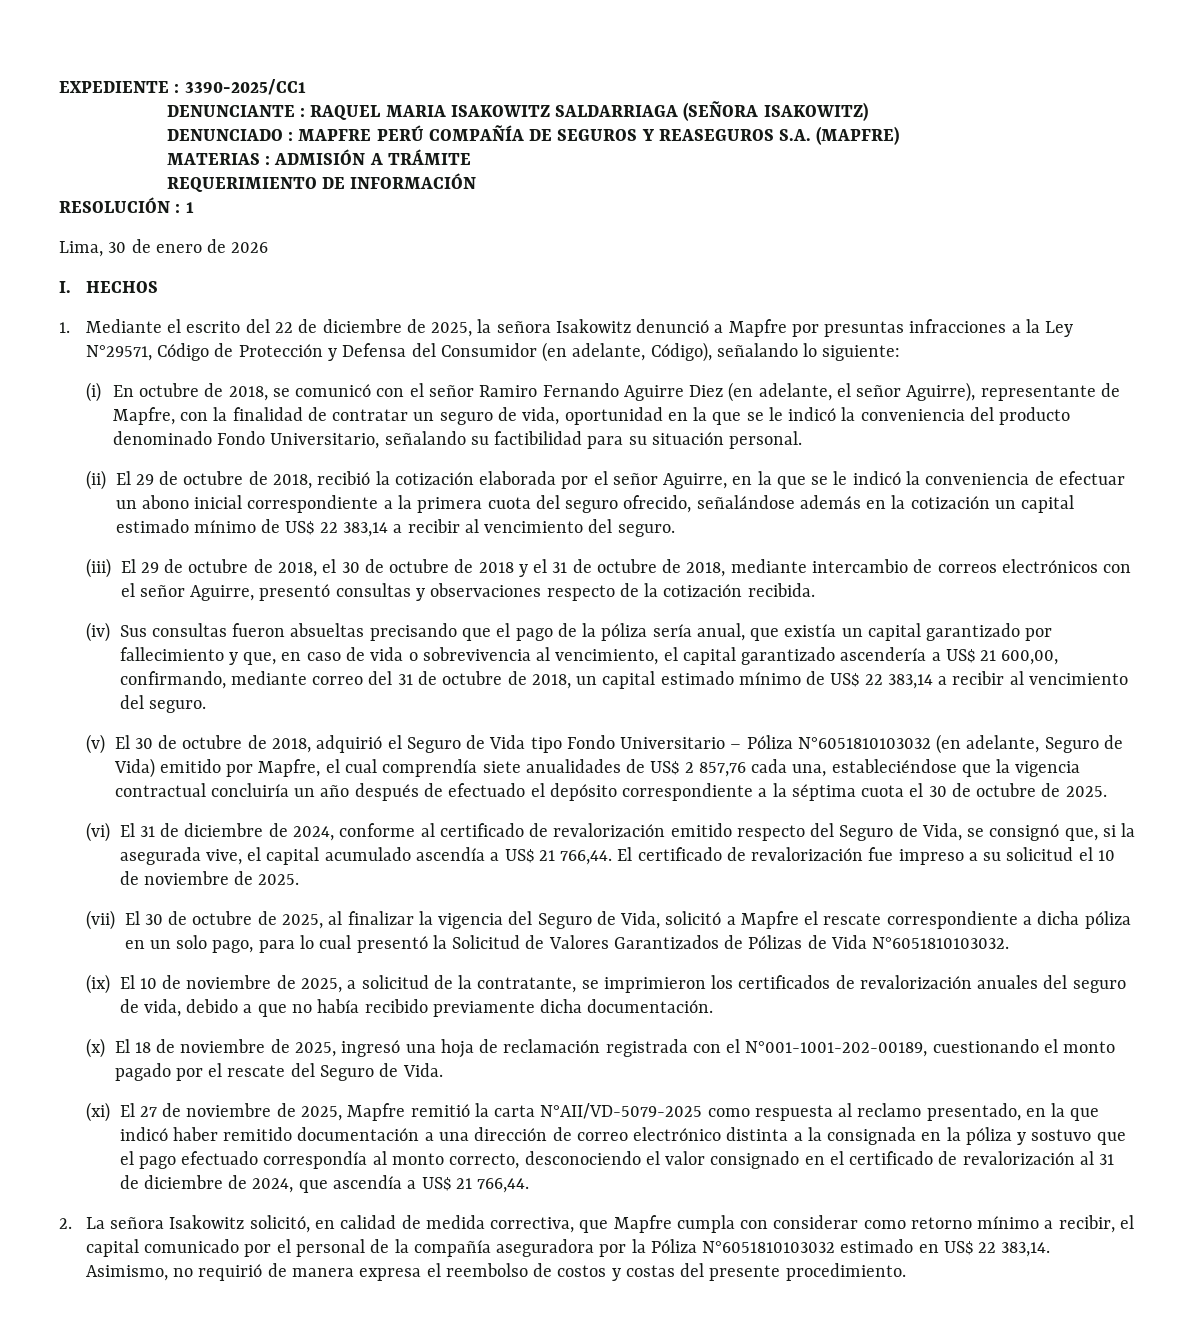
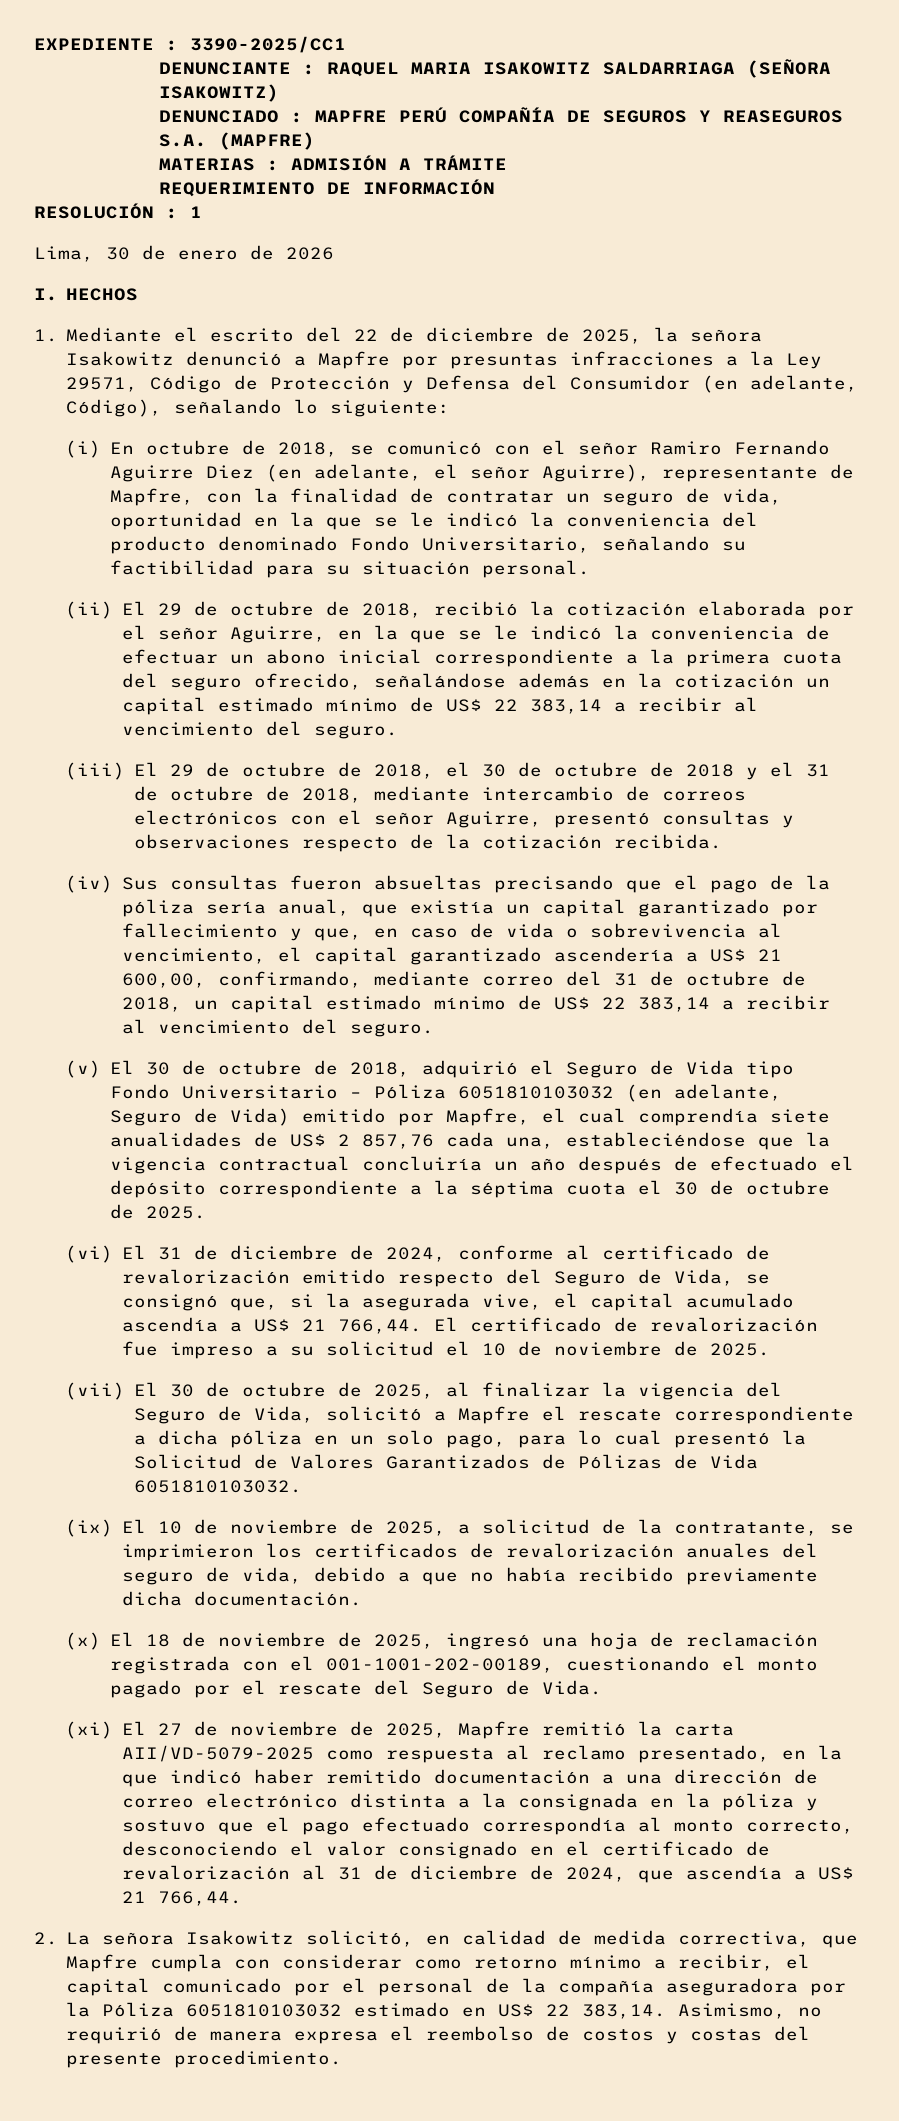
[85,345,152,361] N°29571, -> [66,377,139,392] 29571,
[797,737,931,749] N°6051810103032 -> [457,1086,614,1099] 6051810103032
[872,937,1010,949] N°6051810103032. -> [133,1480,302,1493] 6051810103032.
[745,1041,928,1057] N°001-1001-202-00189, -> [325,1658,554,1673] 001-1001-202-00189,
[540,1103,703,1119] N°AII/VD-5079-2025 -> [121,1745,314,1762] AII/VD-5079-2025
[702,1241,836,1253] N°6051810103032 -> [186,2004,343,2017] 6051810103032

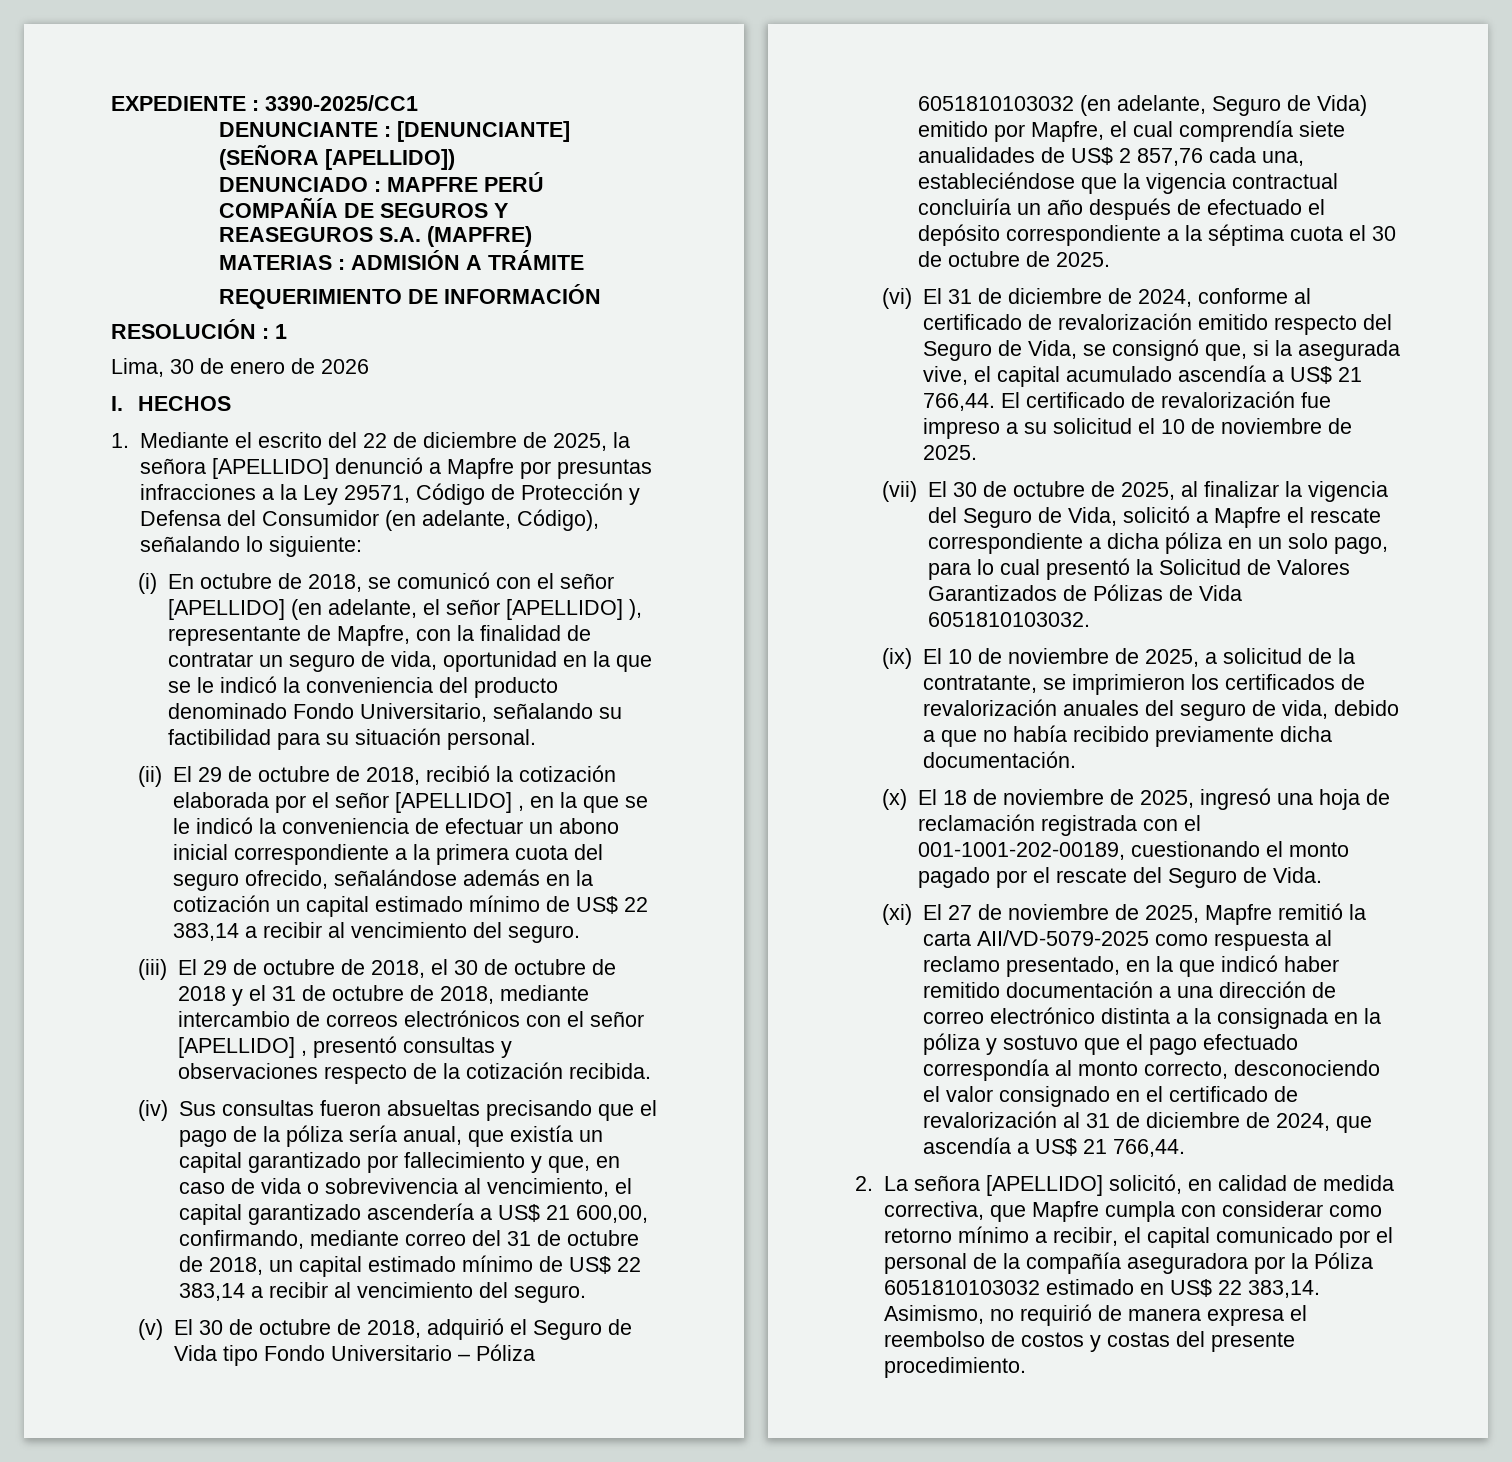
[326,59,831,78] [158,84,279,102] RAQUEL MARIA ISAKOWITZ SALDARRIAGA (SEÑORA ISAKOWITZ) -> [396,121,570,142] [218,145,455,170] [DENUNCIANTE] (SEÑORA [APELLIDO])
[66,351,175,366] Isakowitz -> [211,458,329,479] [APELLIDO]
[649,440,830,455] [109,465,254,482] Ramiro Fernando Aguirre Diez -> [167,599,285,620] [APELLIDO]
[541,464,650,482] Aguirre), -> [505,599,642,620] [APELLIDO] ),
[229,626,326,643] Aguirre, -> [394,792,524,813] [APELLIDO] ,
[445,811,542,828] Aguirre, -> [177,1037,307,1058] [APELLIDO] ,
[186,1930,295,1945] Isakowitz -> [985,1175,1103,1196] [APELLIDO]

